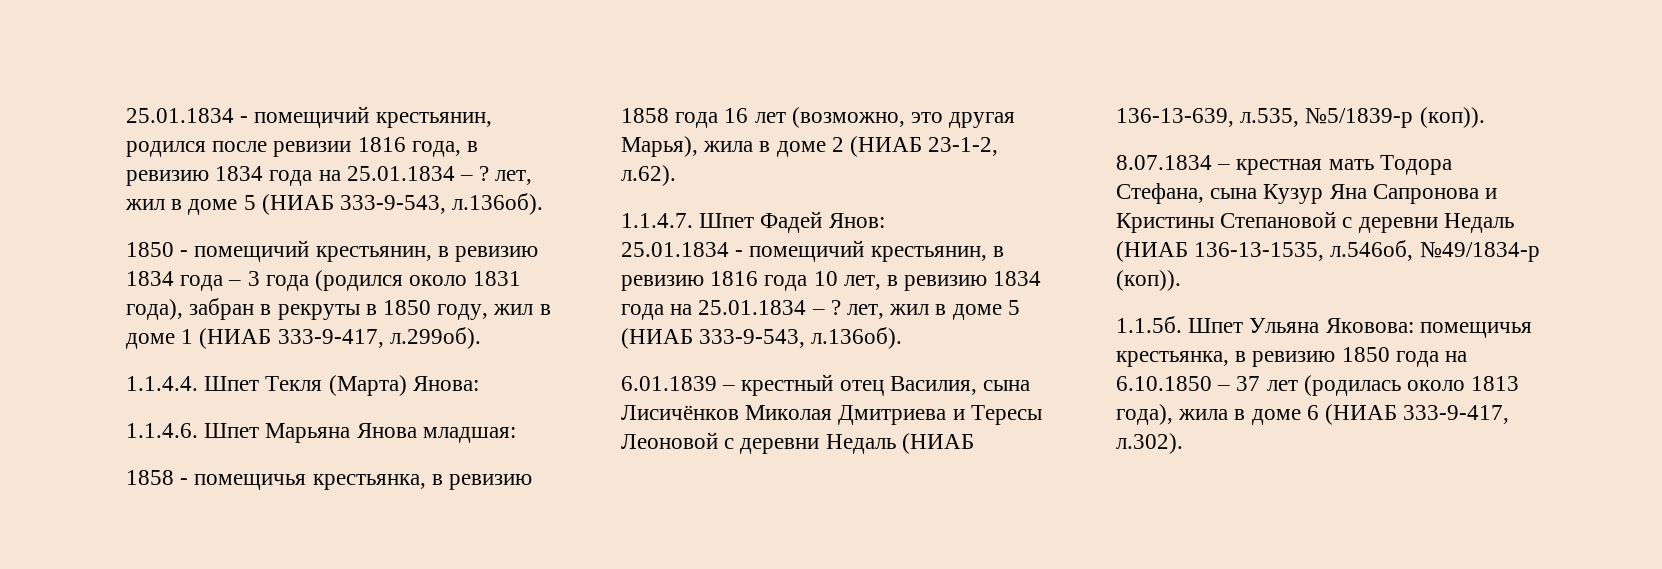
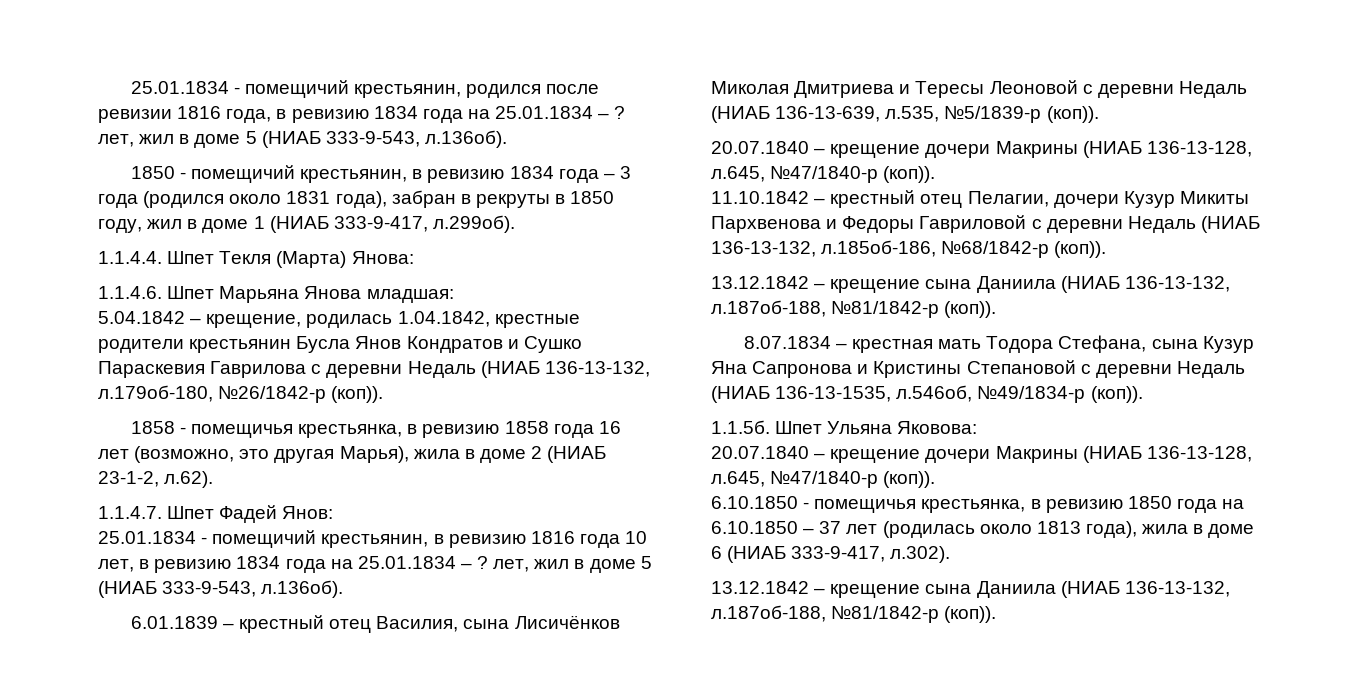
(516, 435) none -> [98,311,580,328] [98,336,582,353] [98,361,650,378] [98,385,384,403] // 5.04.1842 – крещение, родилась 1.04.1842, крестные родители крестьянин Бусла Янов Кондратов и Сушко Параскевия Гаврилова с деревни Недаль (НИАБ 136-13-132, л.179об-180, №26/1842-р (коп)).
(1485, 117) none -> [711,141,1252,158] [711,166,936,183] [711,190,1249,208] [711,215,1260,233] [711,240,1107,258] [711,276,1230,293] [711,300,997,318] // 20.07.1840 – крещение дочери Макрины (НИАБ 136-13-128, л.645, №47/1840-р (коп)). // 11.10.1842 – крестный отец Пелагии, дочери Кузур Микиты Пархвенова и Федоры Гавриловой с деревни Недаль (НИАБ 136-13-132, л.185об-186, №68/1842-р (коп)). // 13.12.1842 – крещение сына Даниила (НИАБ 136-13-132, л.187об-188, №81/1842-р (коп)).
(1414, 325) none -> [711,446,1252,463] [711,471,936,488] [711,496,810,509] // 20.07.1840 – крещение дочери Макрины (НИАБ 136-13-128, л.645, №47/1840-р (коп)). // 6.10.1850 -
(1183, 443) none -> [711,581,1230,598] [711,605,997,623] // 13.12.1842 – крещение сына Даниила (НИАБ 136-13-132, л.187об-188, №81/1842-р (коп)).

